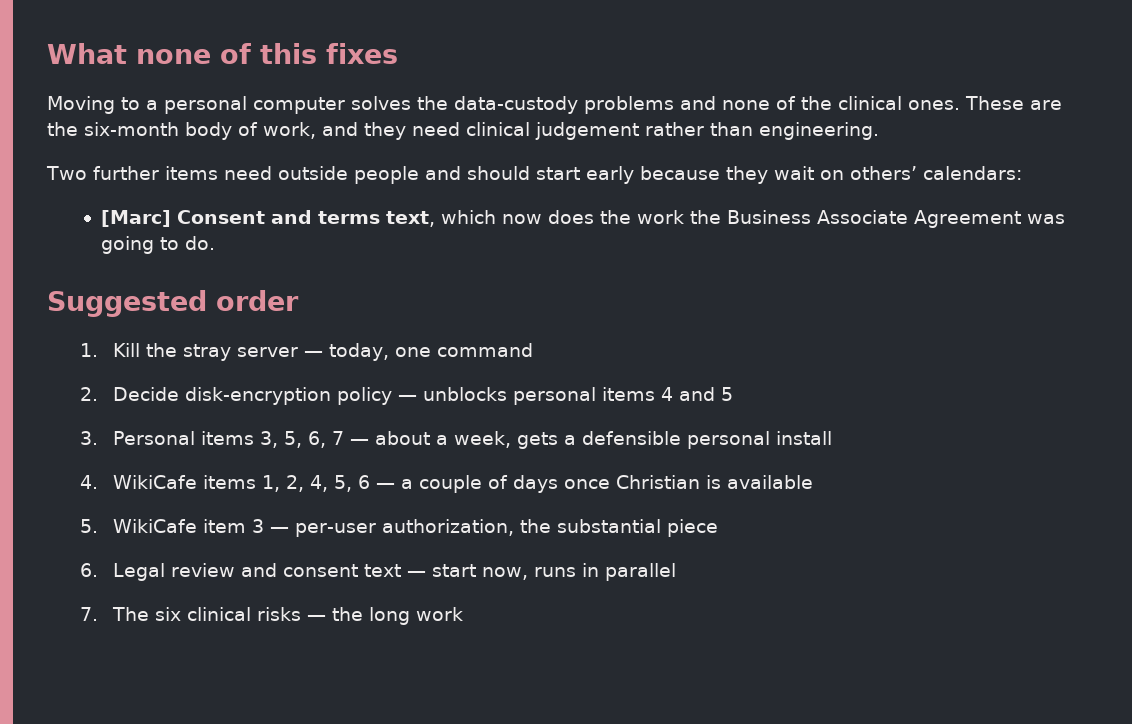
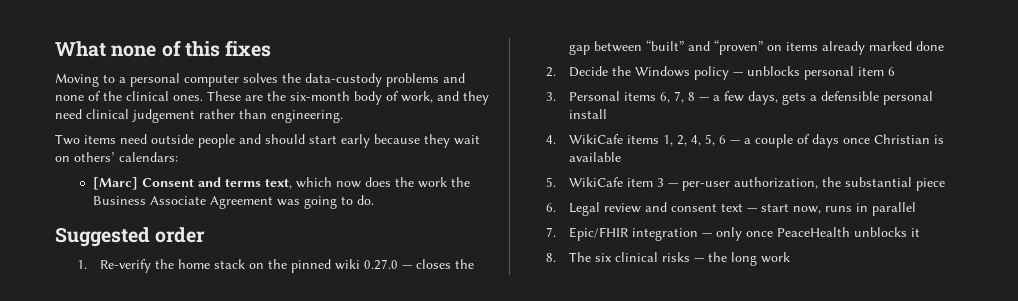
[92,166,159,180] further -> (80, 139) none
[113,343,534,361] Kill the stray server — today, one command -> [99,259,474,273] [568,40,944,55] Re-verify the home stack on the pinned wiki 0.27.0 — closes the gap between “built” and “proven” on items already marked done
[185,387,332,405] disk-encryption -> [611,66,690,77] the Windows
[602,387,734,401] items 4 and 5 -> [857,67,895,76] item 6
[260,431,512,448] 3, 5, 6, 7 — about a week, -> [659,91,778,105] 6, 7, 8 — a few days,
(99, 614) none -> [568,227,920,241] [546,253,557,262] Epic/FHIR integration — only once PeaceHealth unblocks it // 8.

